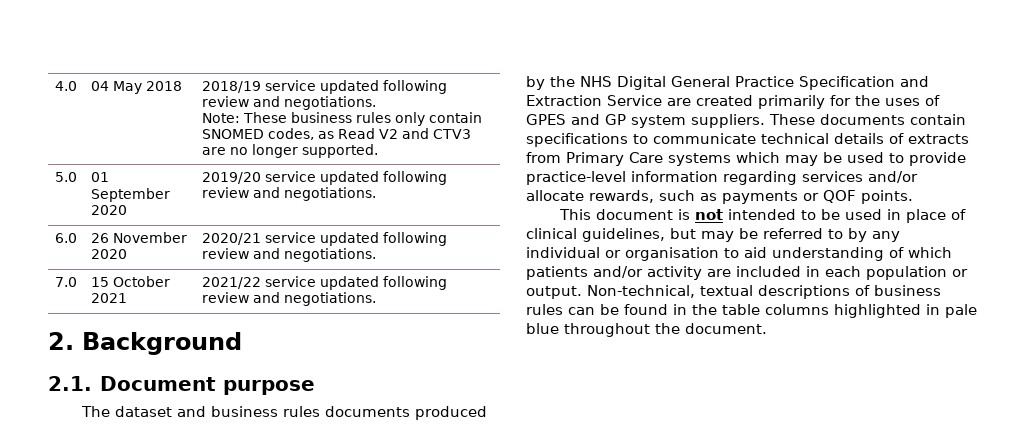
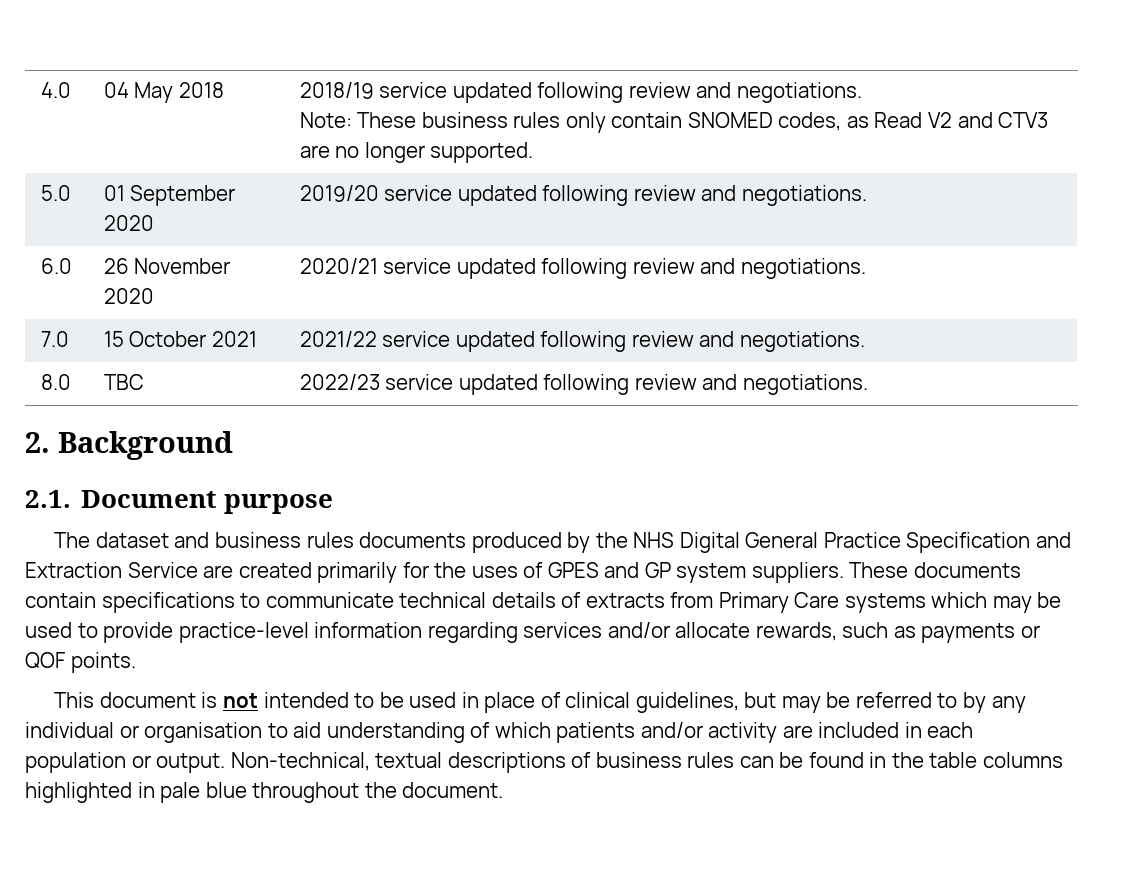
(376, 299) none -> [40,374,71,390] [103,374,144,390] [299,374,868,395] // 8.0 | TBC | 2022/23 service updated following review and negotiations.

